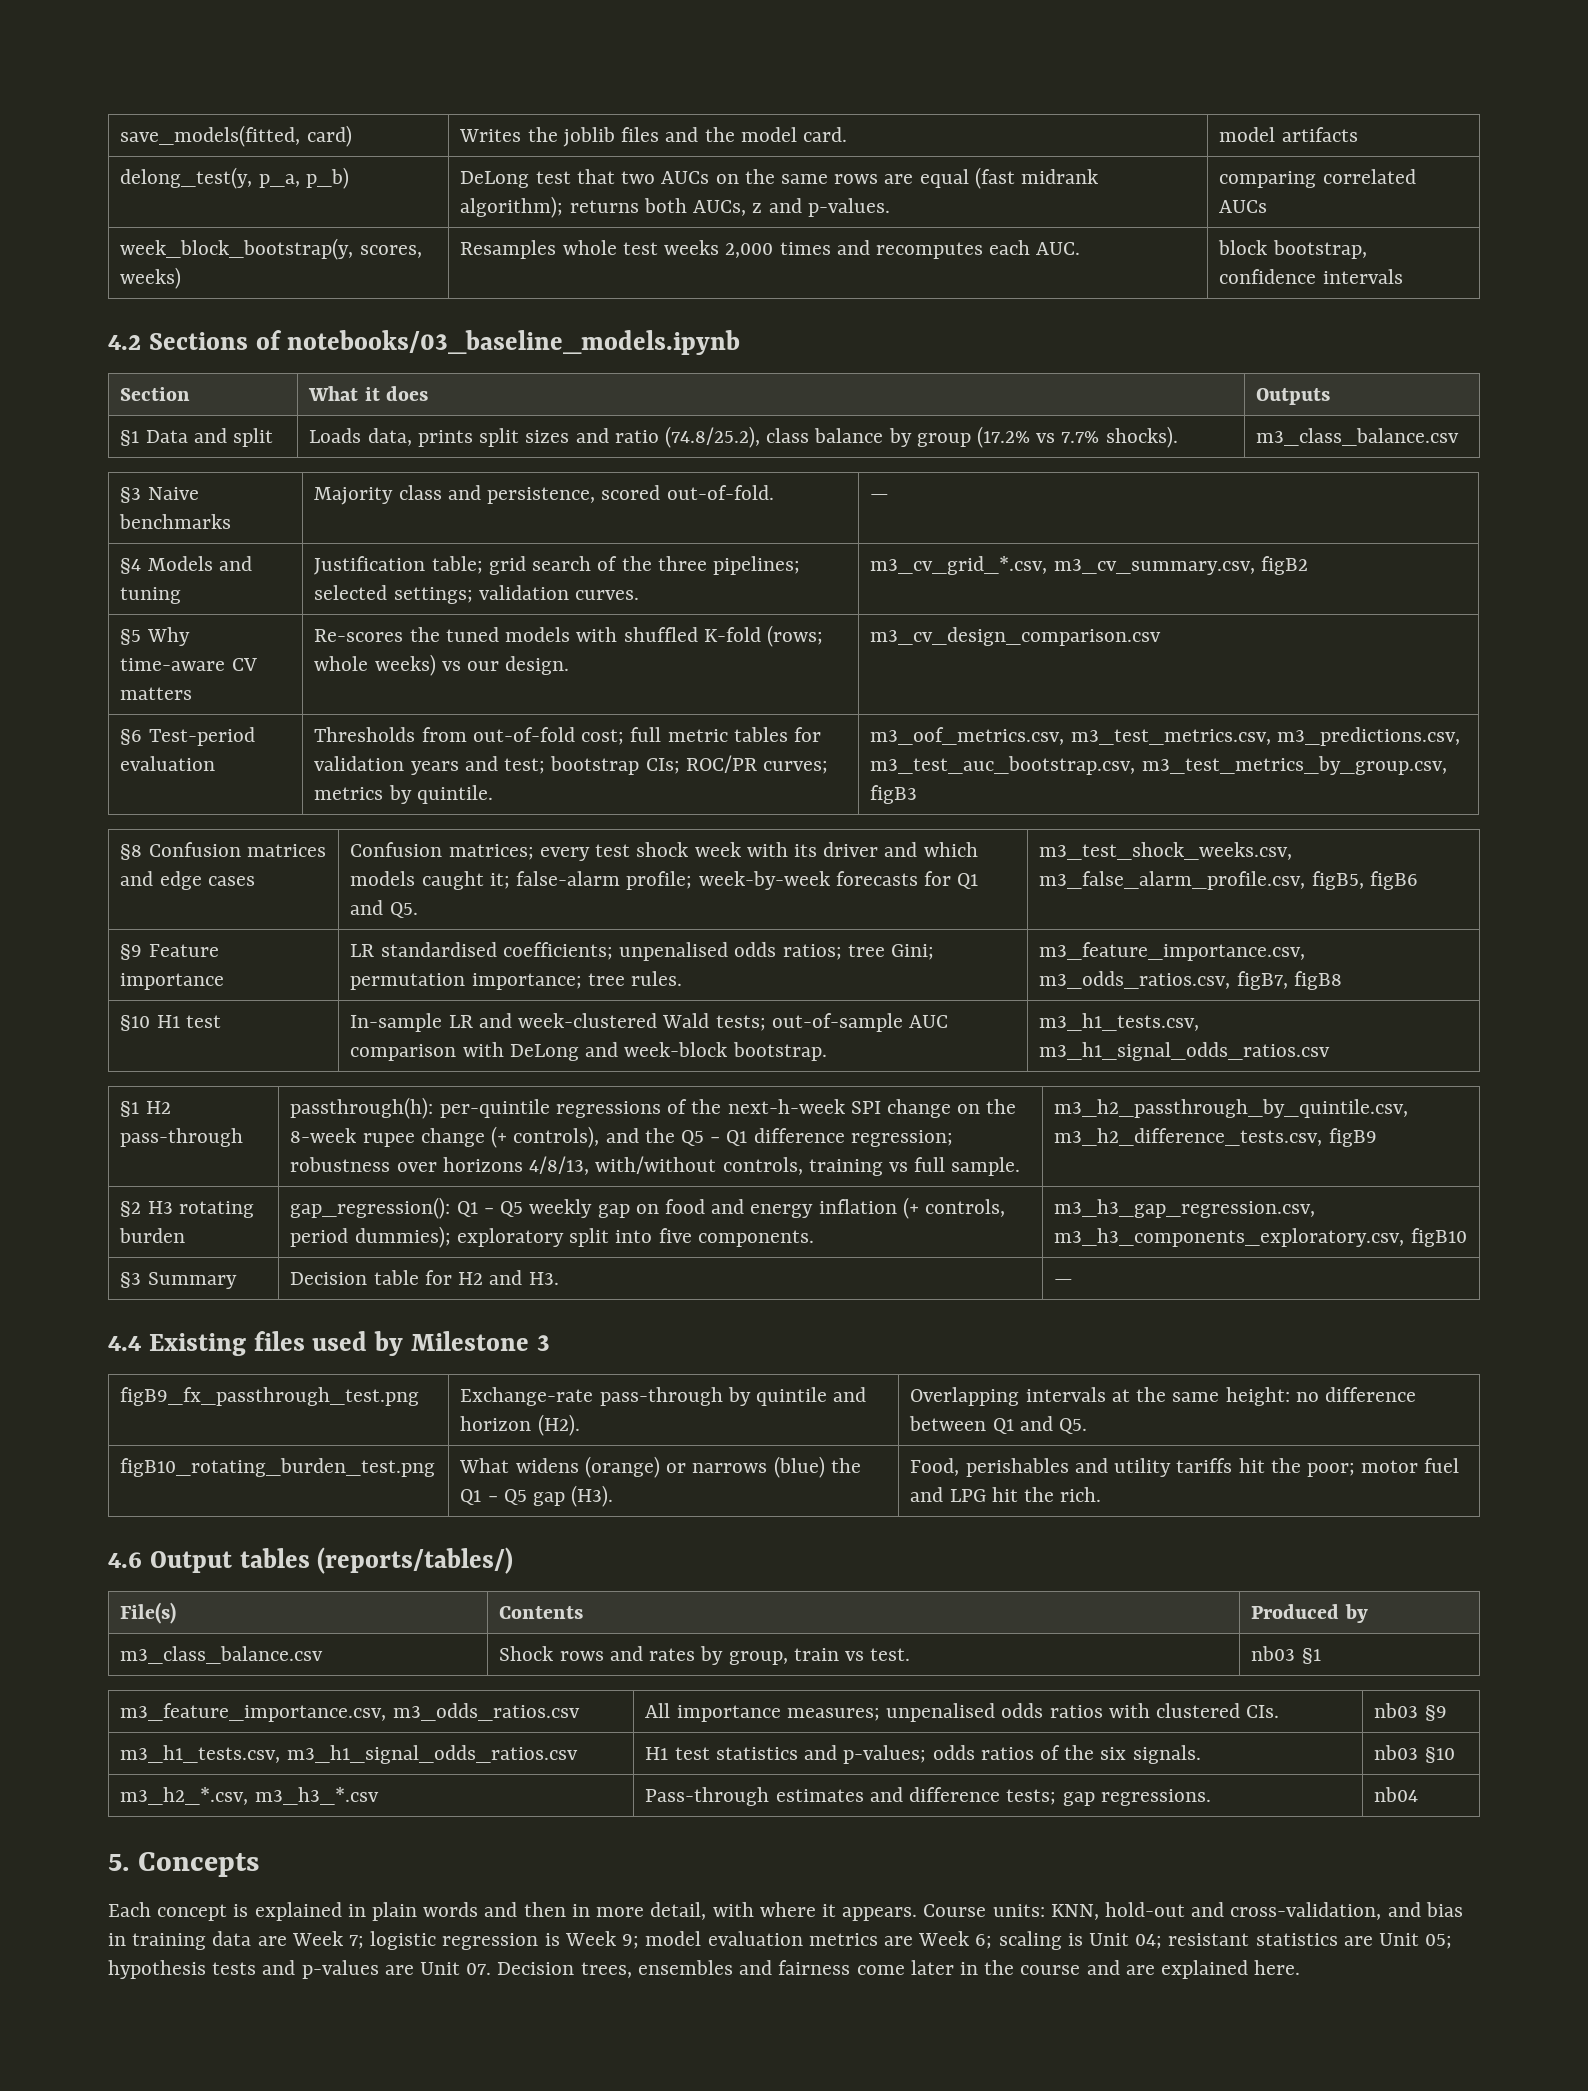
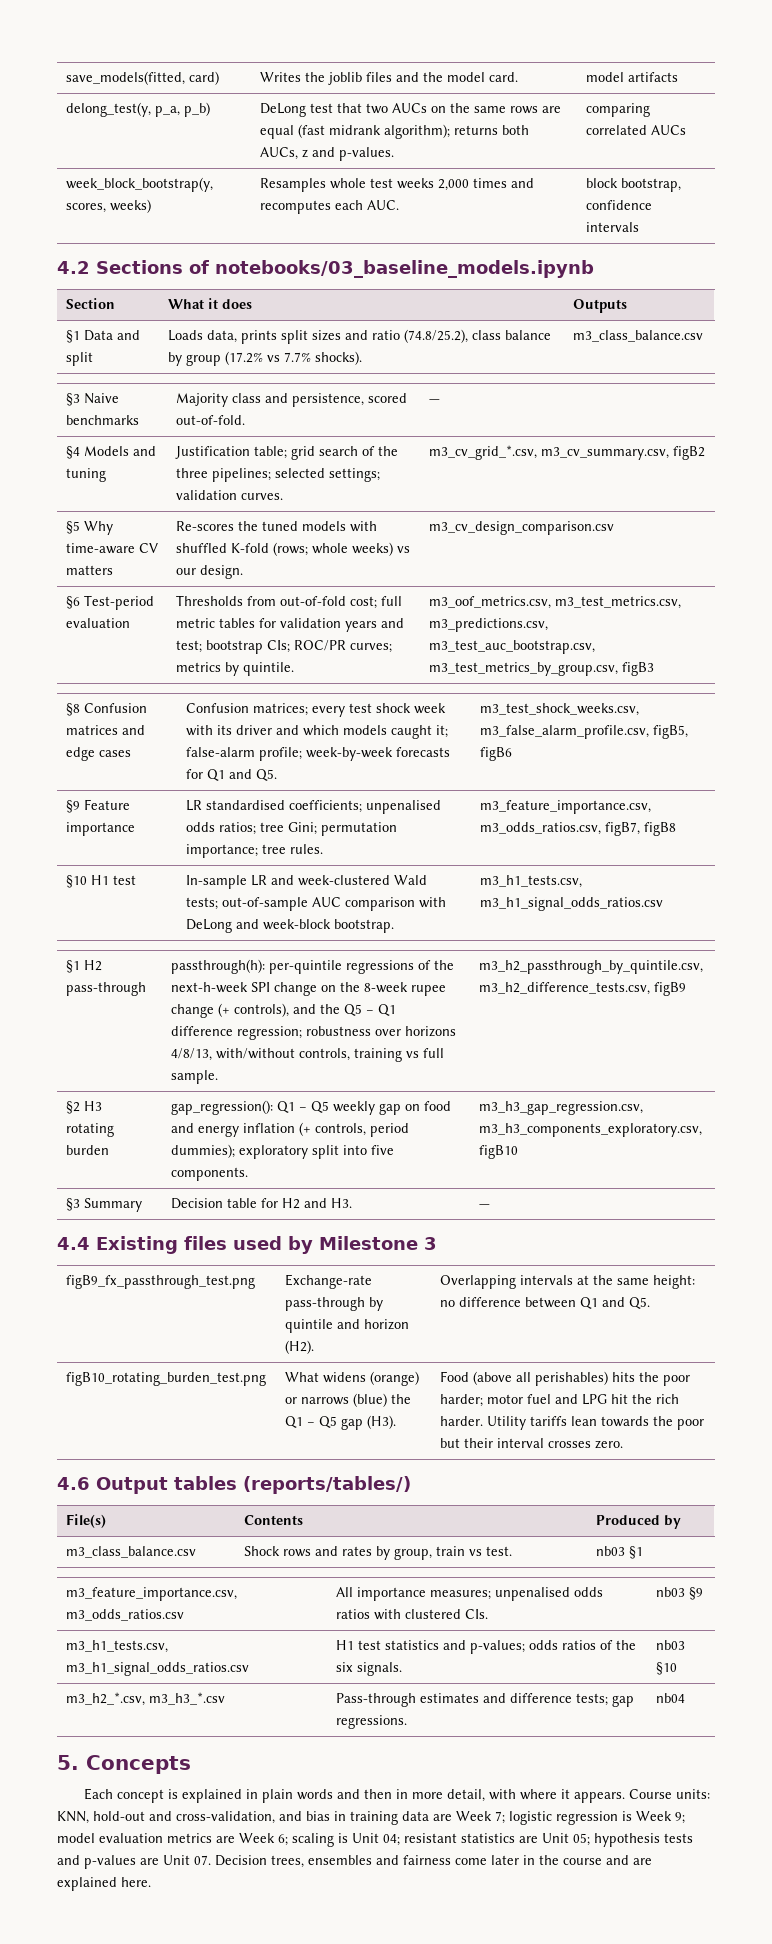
[910,1458,1355,1477] Food, perishables and utility tariffs hit the poor; -> [440,1371,691,1386] [440,1394,484,1407] Food (above all perishables) hits the poor harder;
[1060,1487,1102,1502] rich. -> [656,1394,680,1404] [440,1416,705,1430] [440,1438,624,1449] rich harder. Utility tariffs lean towards the poor but their interval crosses zero.

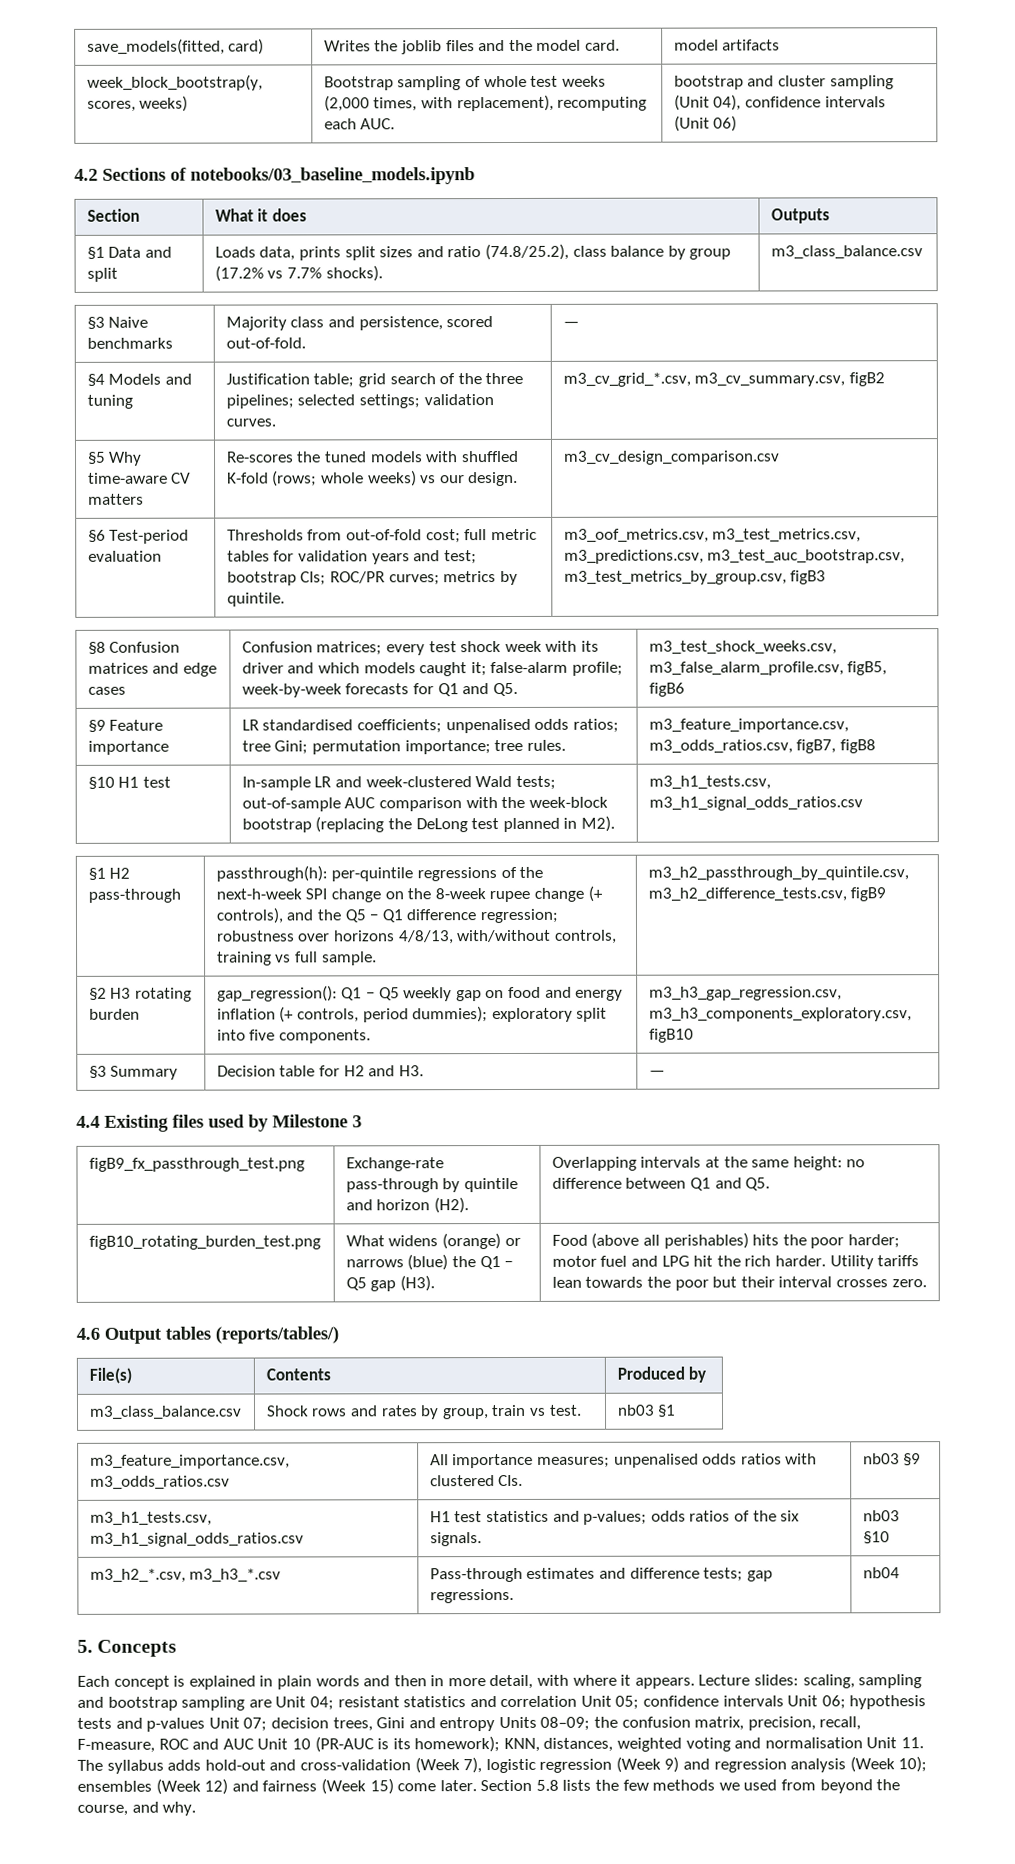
[66,102,211,117] [260,103,562,117] [260,124,530,139] [260,147,395,161] [586,103,651,117] [586,125,687,135] [66,177,214,192] [66,199,152,213] [260,178,535,192] [260,200,400,214] [586,178,682,192] [586,200,653,210] [586,222,640,232] delong_test(y, p_a, p_b) | DeLong test that two AUCs on the same rows are equal (fast midrank algorithm); returns both AUCs, z and p-values. | comparing correlated AUCs // week_block_bootstrap(y, scores, weeks) | Resamples whole test weeks 2,000 times and recomputes each AUC. | block bootstrap, confidence intervals -> [86,74,263,91] [86,95,189,112] [323,75,606,91] [323,94,648,112] [323,118,396,130] [673,75,894,90] [673,94,886,111] [673,115,738,132] week_block_bootstrap(y, scores, weeks) | Bootstrap sampling of whole test weeks (2,000 times, with replacement), recomputing each AUC. | bootstrap and cluster sampling (Unit 04), confidence intervals (Unit 06)
[186,919,395,933] DeLong and week-block bootstrap. -> [501,796,608,809] [241,815,615,833] the week-block bootstrap (replacing the DeLong test planned in M2).
[628,1789,710,1799] [57,1811,685,1825] [57,1833,693,1847] [57,1855,652,1869] [57,1877,151,1891] Course units: KNN, hold-out and cross-validation, and bias in training data are Week 7; logistic regression is Week 9; model evaluation metrics are Week 6; scaling is Unit 04; resistant statistics are Unit 05; hypothesis tests and p-values are Unit 07. Decision trees, ensembles and fairness come later in the course and are explained here. -> [698,1674,923,1689] [77,1695,927,1711] [77,1716,862,1732] [77,1736,925,1753] [77,1756,928,1774] [77,1778,901,1795] [77,1801,197,1816] Lecture slides: scaling, sampling and bootstrap sampling are Unit 04; resistant statistics and correlation Unit 05; confidence intervals Unit 06; hypothesis tests and p-values Unit 07; decision trees, Gini and entropy Units 08–09; the confusion matrix, precision, recall, F-measure, ROC and AUC Unit 10 (PR-AUC is its homework); KNN, distances, weighted voting and normalisation Unit 11. The syllabus adds hold-out and cross-validation (Week 7), logistic regression (Week 9) and regression analysis (Week 10); ensembles (Week 12) and fairness (Week 15) come later. Section 5.8 lists the few methods we used from beyond the course, and why.

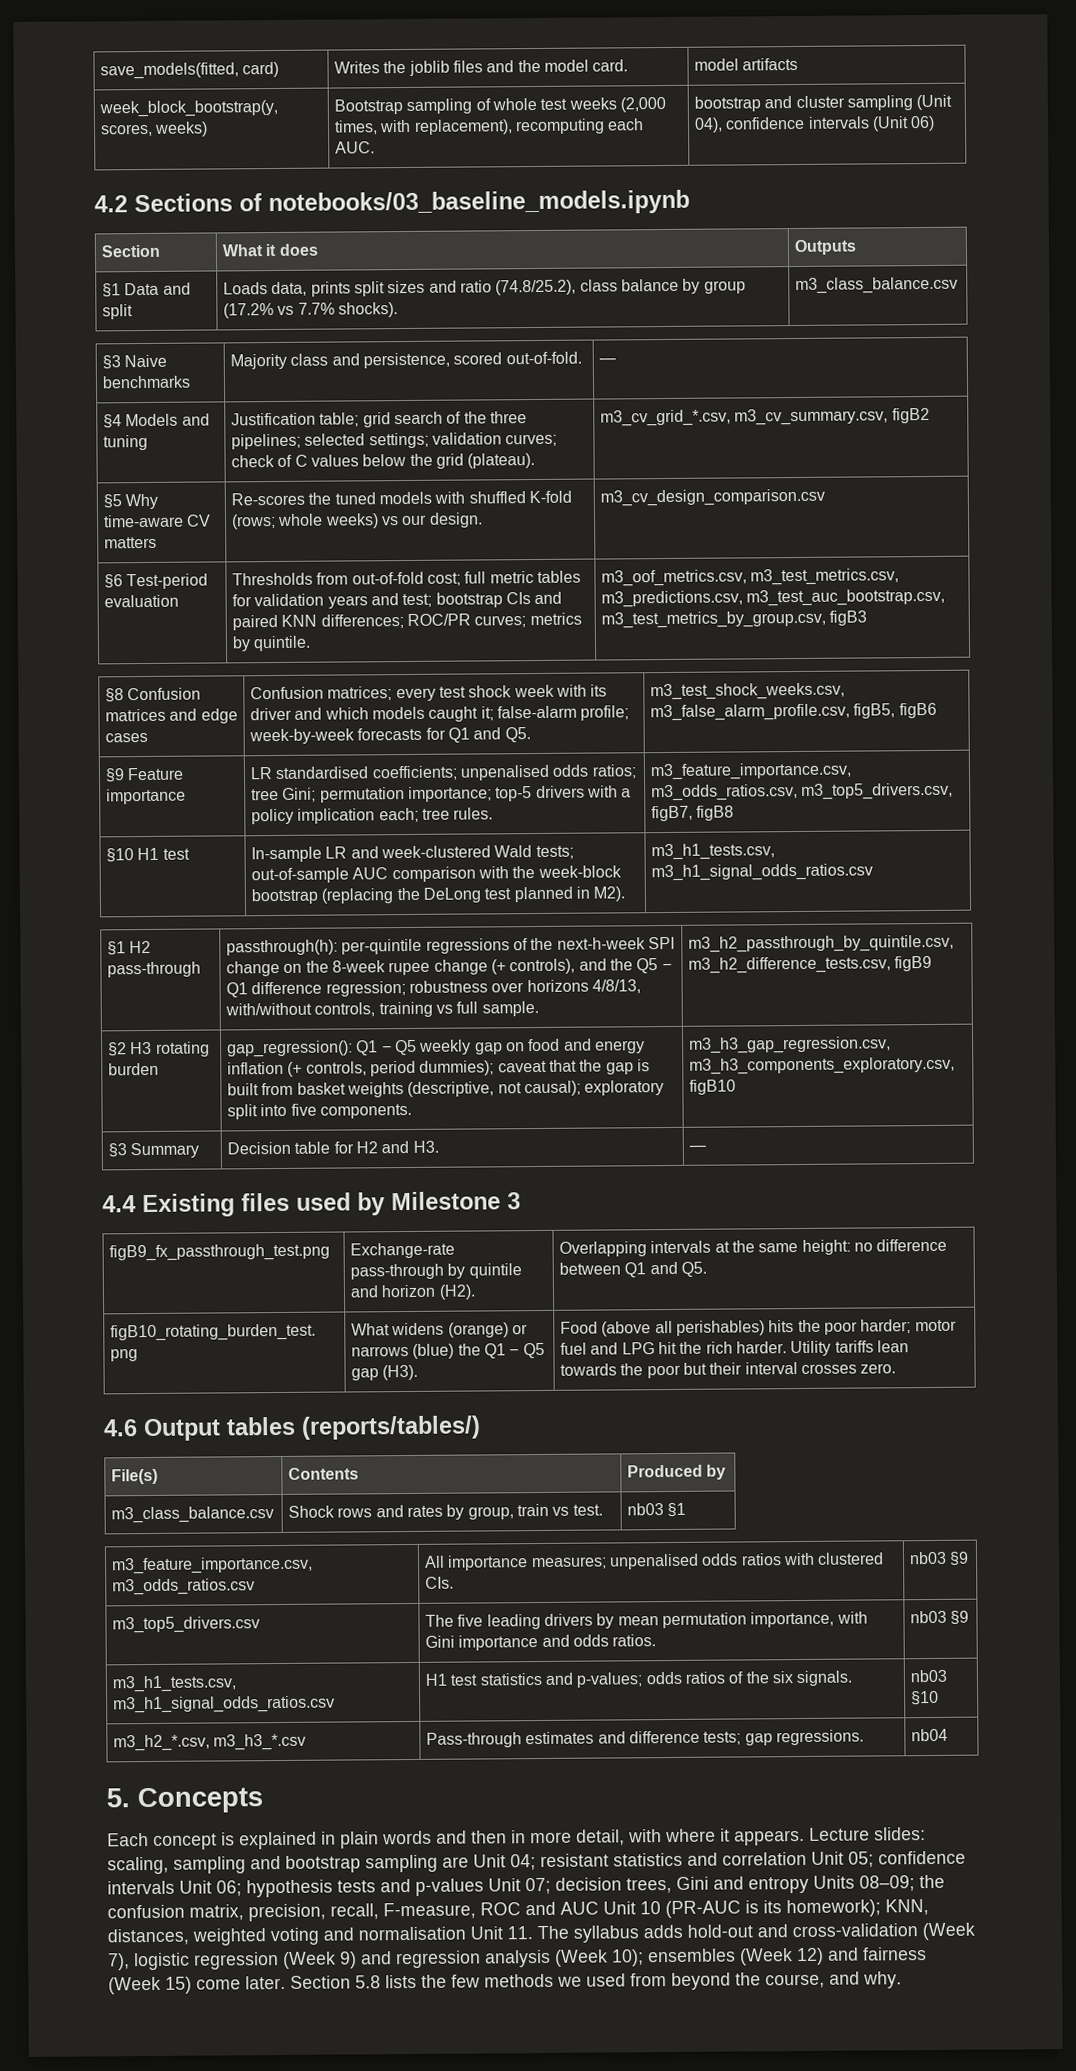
[225,418,276,427] curves. -> [505,433,558,447] [231,453,536,469] curves; check of C values below the grid (plateau).
[300,571,327,586] CIs; -> [505,591,563,605] [232,614,404,631] CIs and paired KNN differences;
(491, 747) none -> [495,785,632,802] [251,807,419,825] top-5 drivers with a policy implication each;
(793, 746) none -> [801,782,954,800] m3_top5_drivers.csv,
(489, 1014) none -> [497,1059,650,1075] [227,1080,581,1098] caveat that the gap is built from basket weights (descriptive, not causal);
(922, 1460) none -> [112,1616,261,1634] [425,1611,868,1630] [425,1634,657,1651] [910,1610,970,1625] // m3_top5_drivers.csv | The five leading drivers by mean permutation importance, with Gini importance and odds ratios. | nb03 §9

